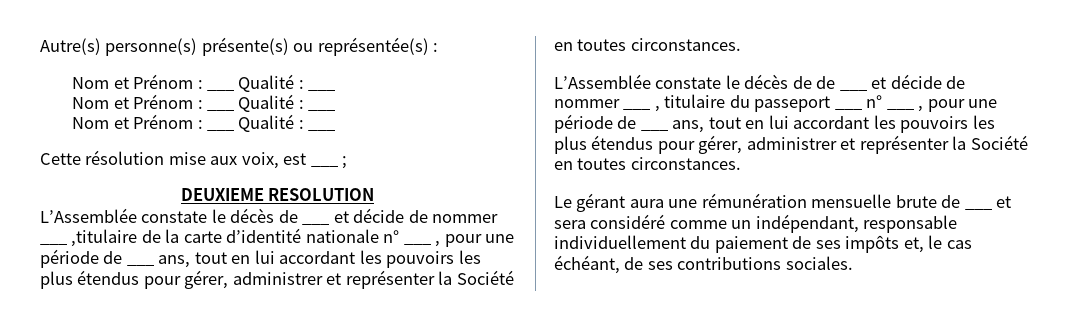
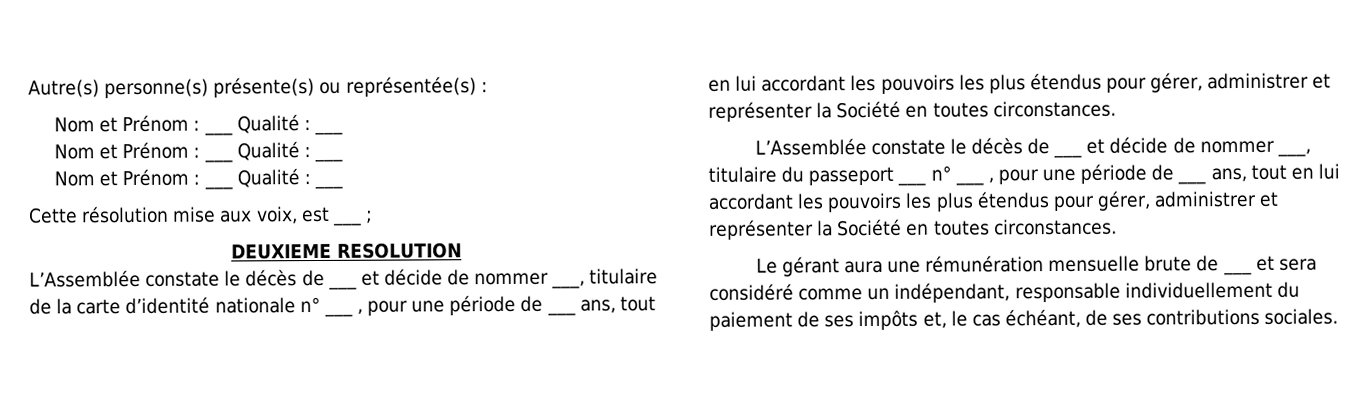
[40,229,138,247] ___ ,titulaire -> [551,268,659,289] ___, titulaire
[816,76,836,89] [839,89,867,91] [871,74,966,89] [554,99,620,108] [623,105,660,112] de ___ et décide de nommer ___ , -> [1053,136,1311,159] ___ et décide de nommer ___,

